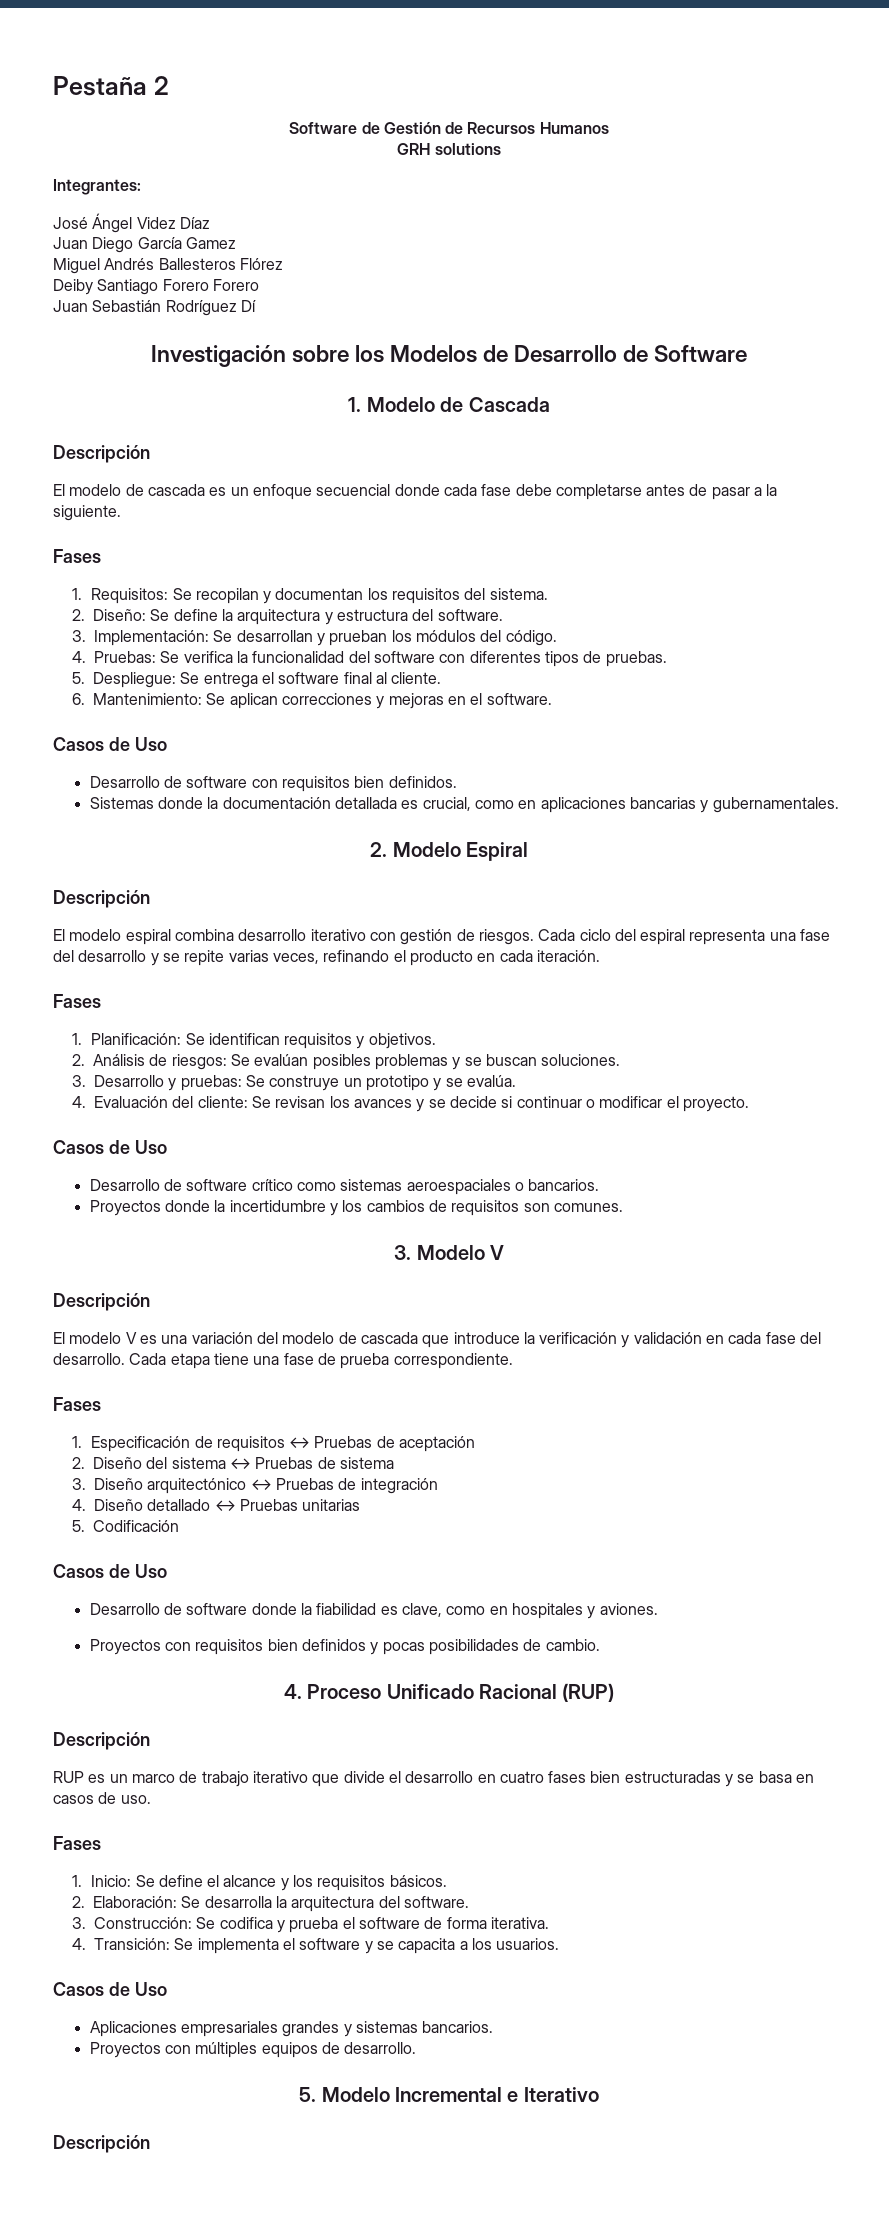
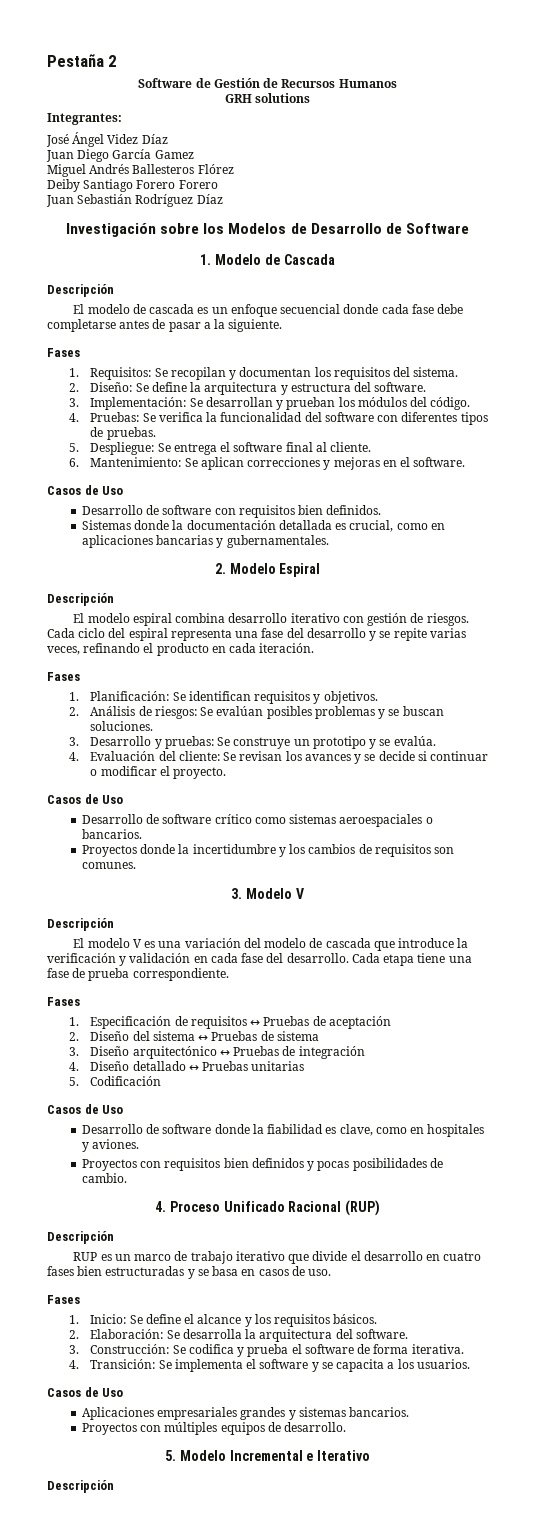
[240,300,256,312] Dí -> [196,194,223,204] Díaz

